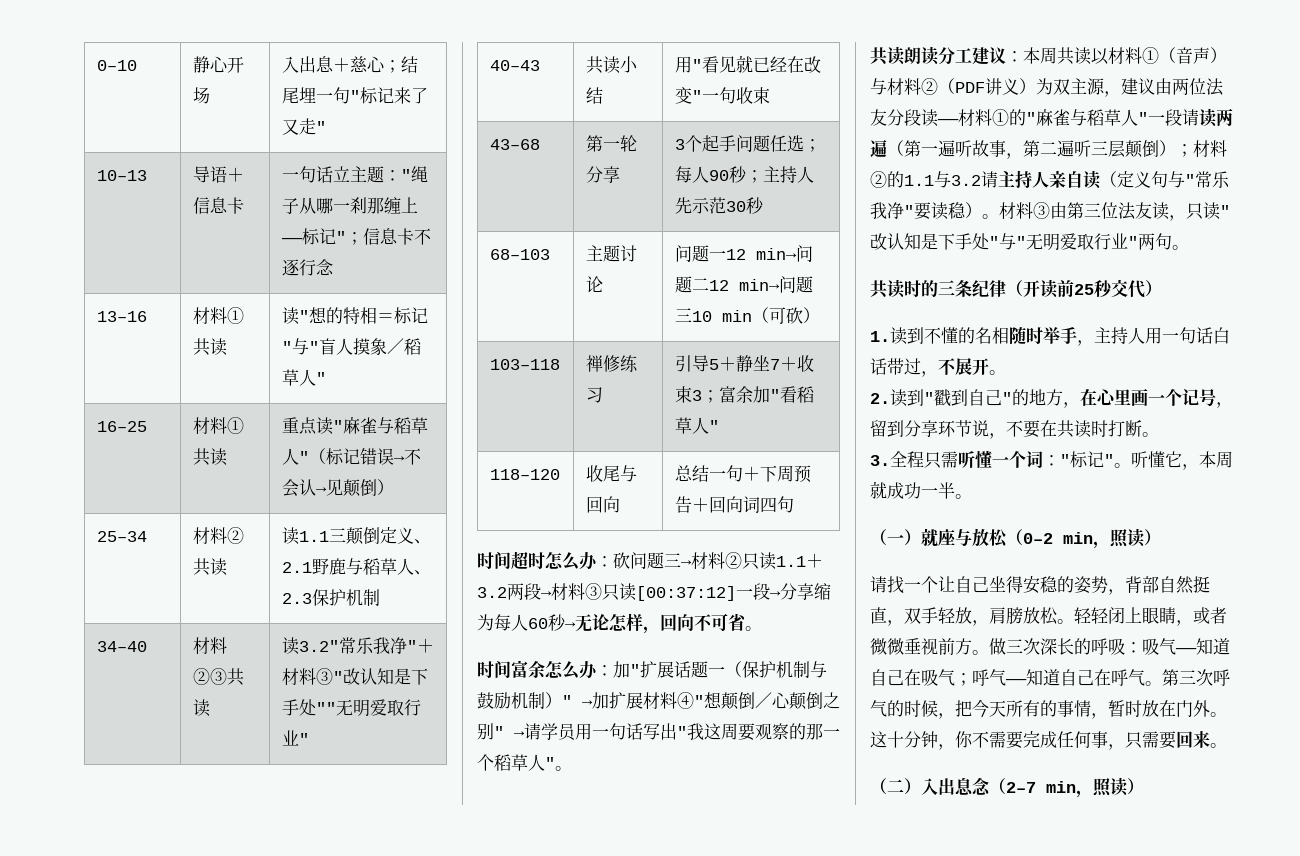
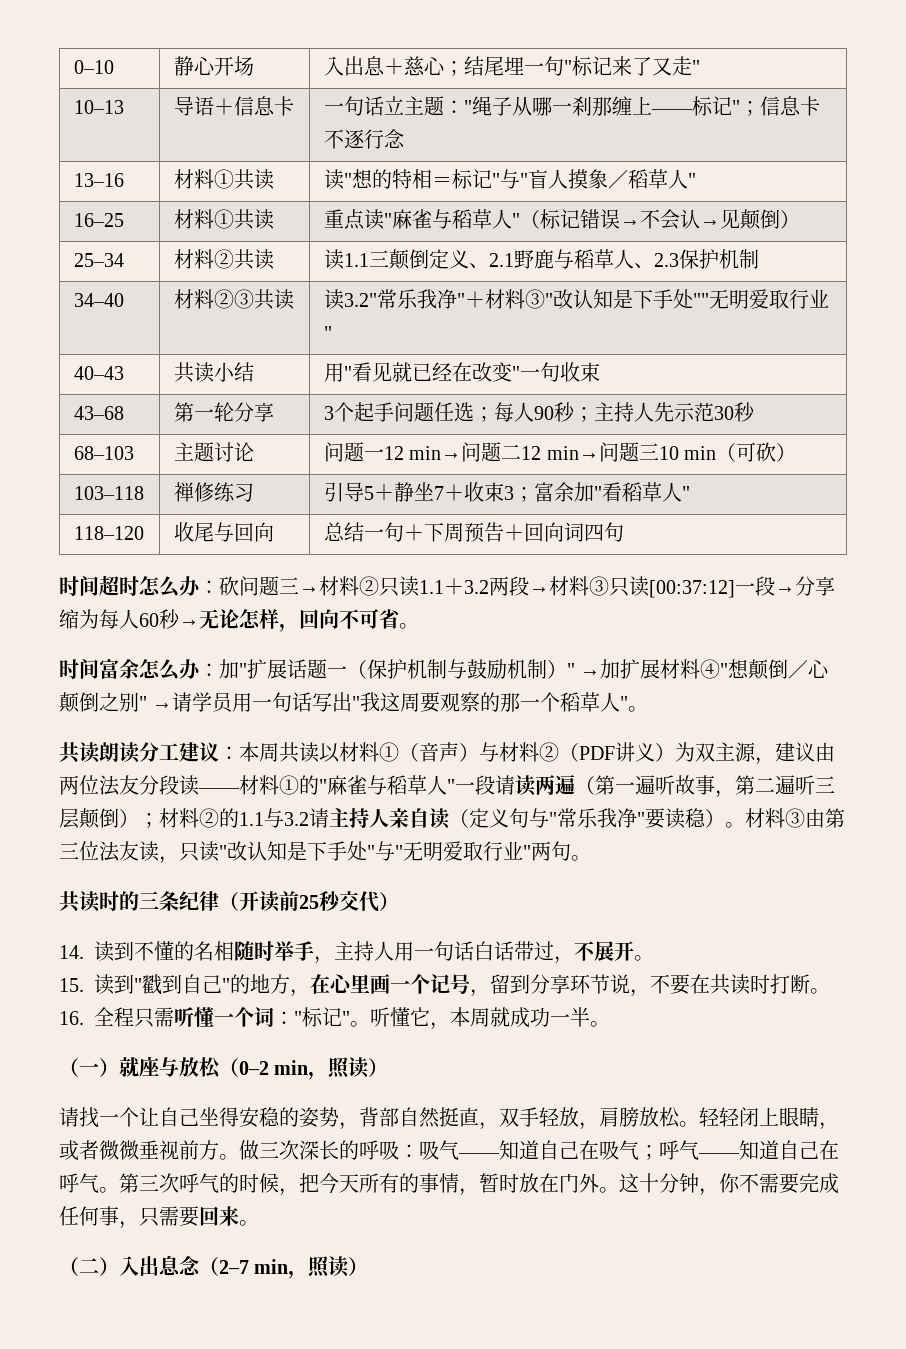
[870,331,890,342] 1. -> [59,945,84,959] 14.
[870,393,890,404] 2. -> [59,978,84,992] 15.
[870,455,890,466] 3. -> [59,1011,84,1025] 16.

